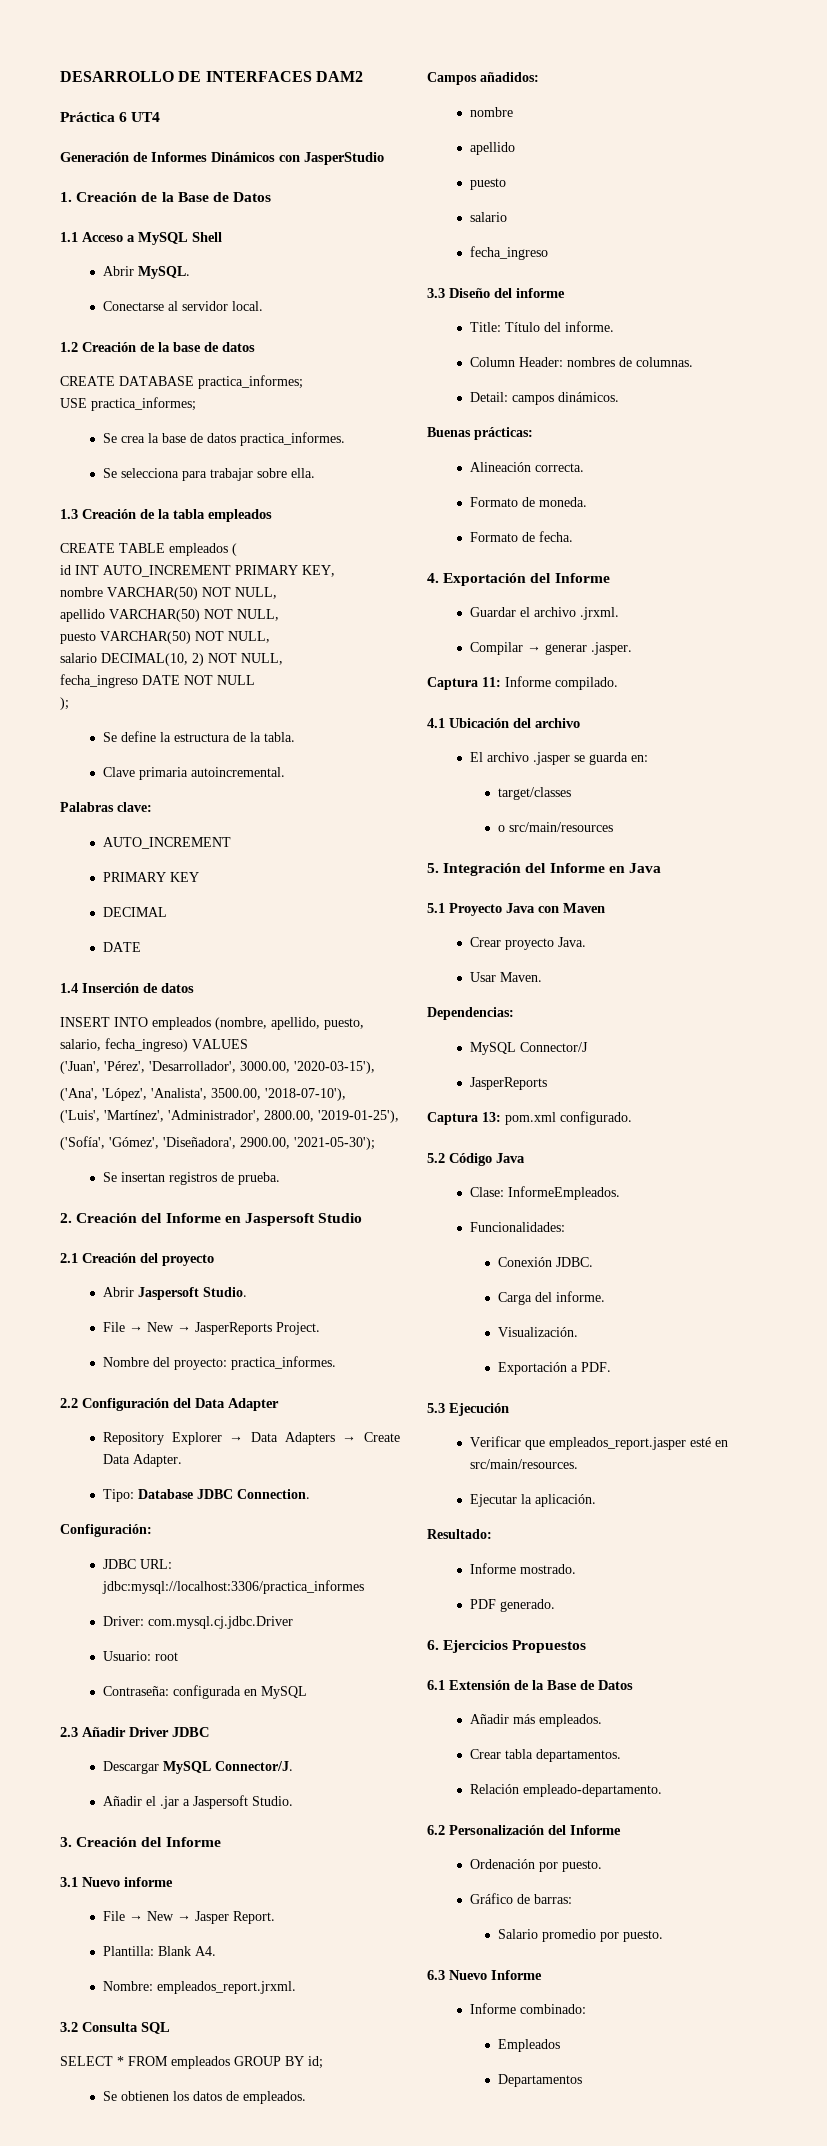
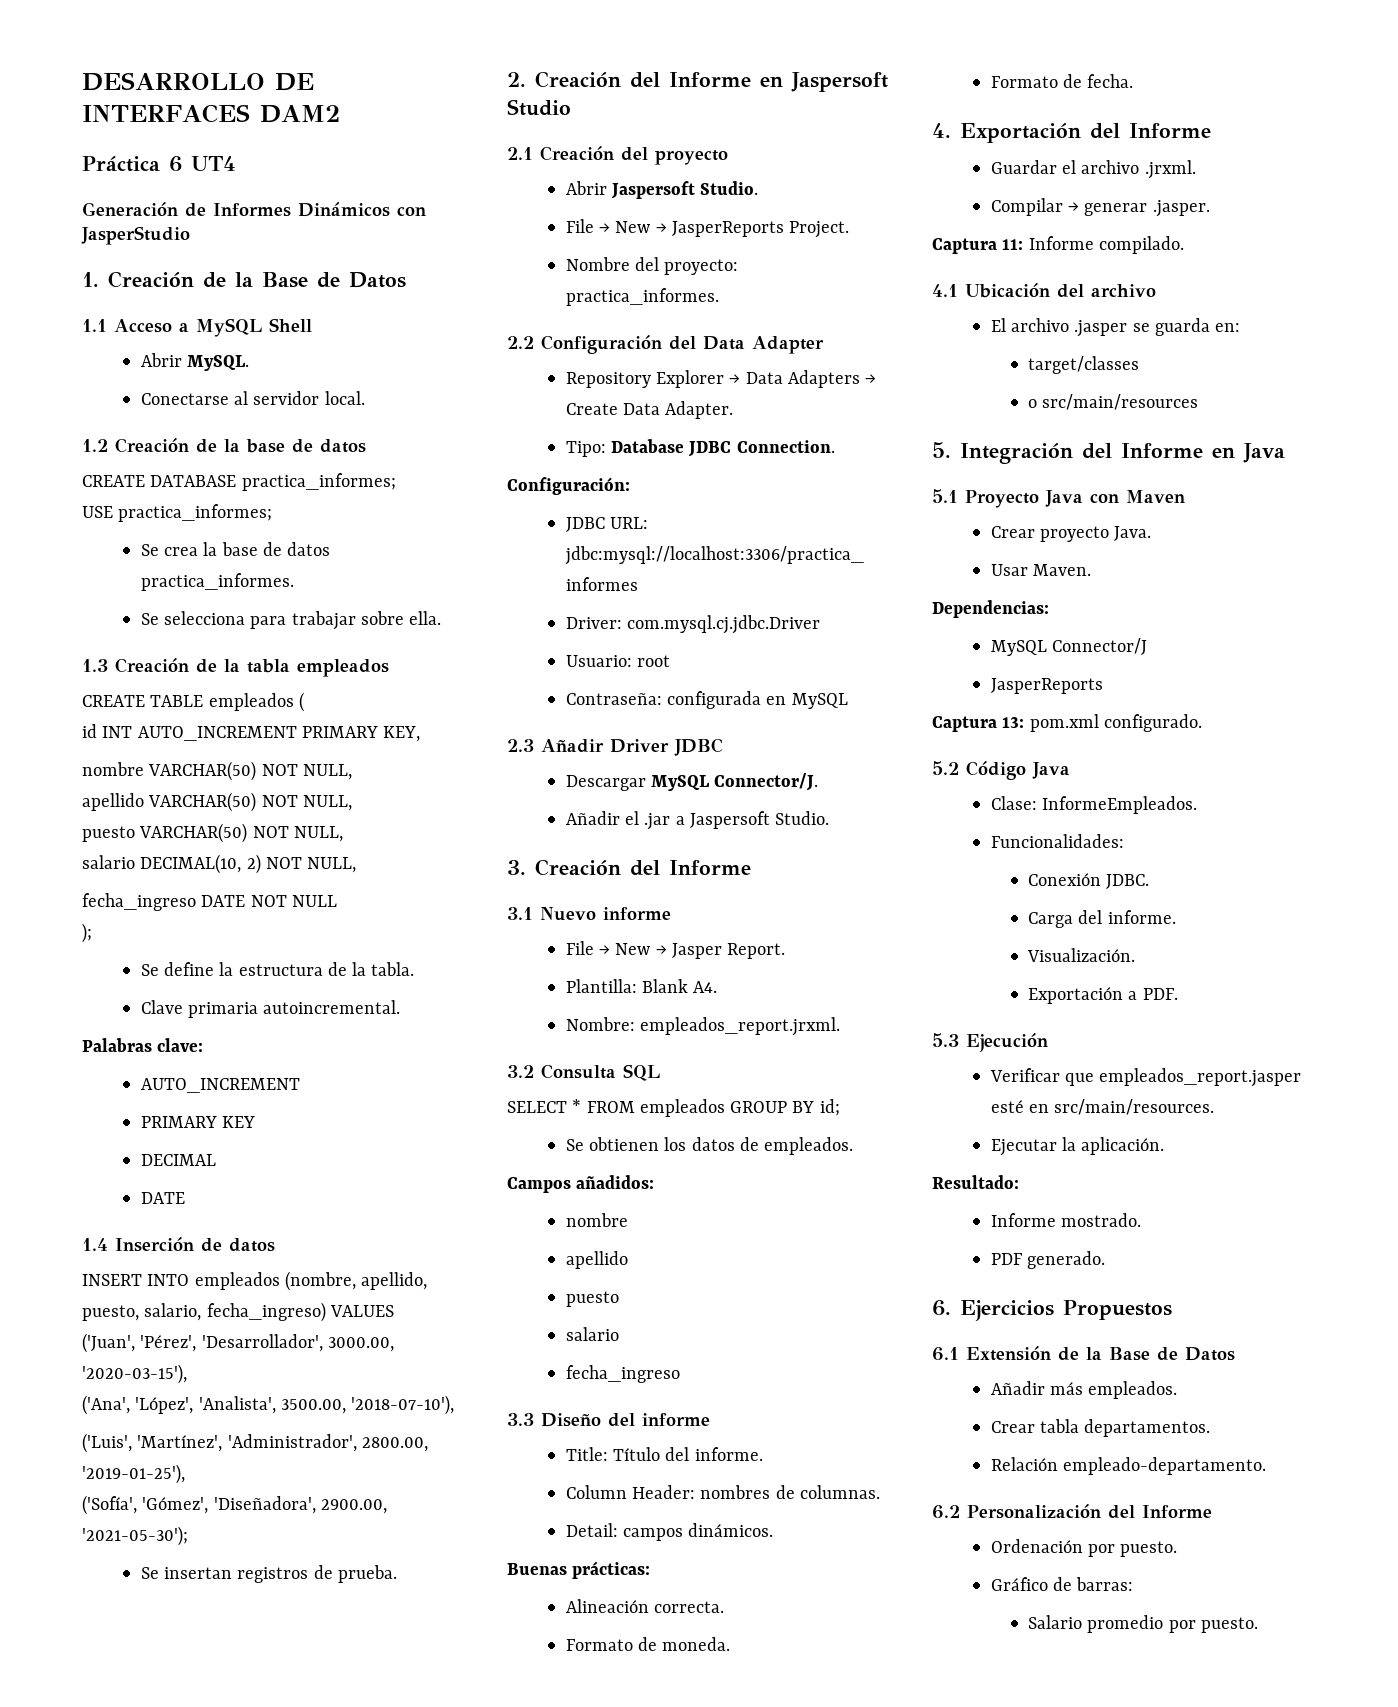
[427,1970,542,1980] [469,2003,586,2014] [497,2039,560,2052] [497,2074,582,2087] // 6.3 Nuevo Informe // Informe combinado: // Empleados // Departamentos -> (1259, 1625) none

